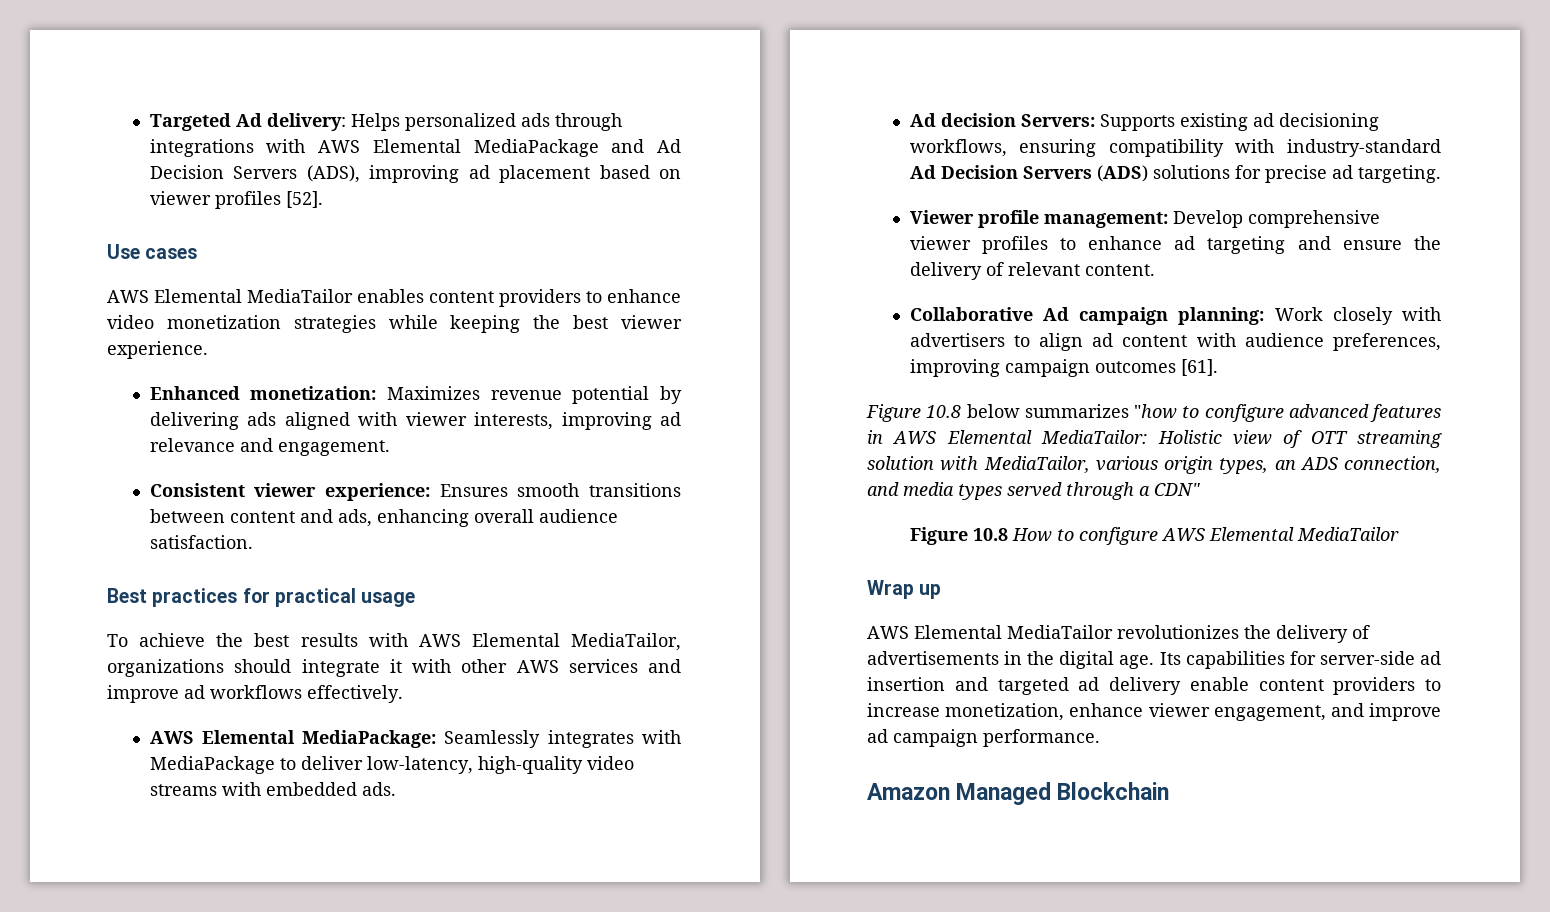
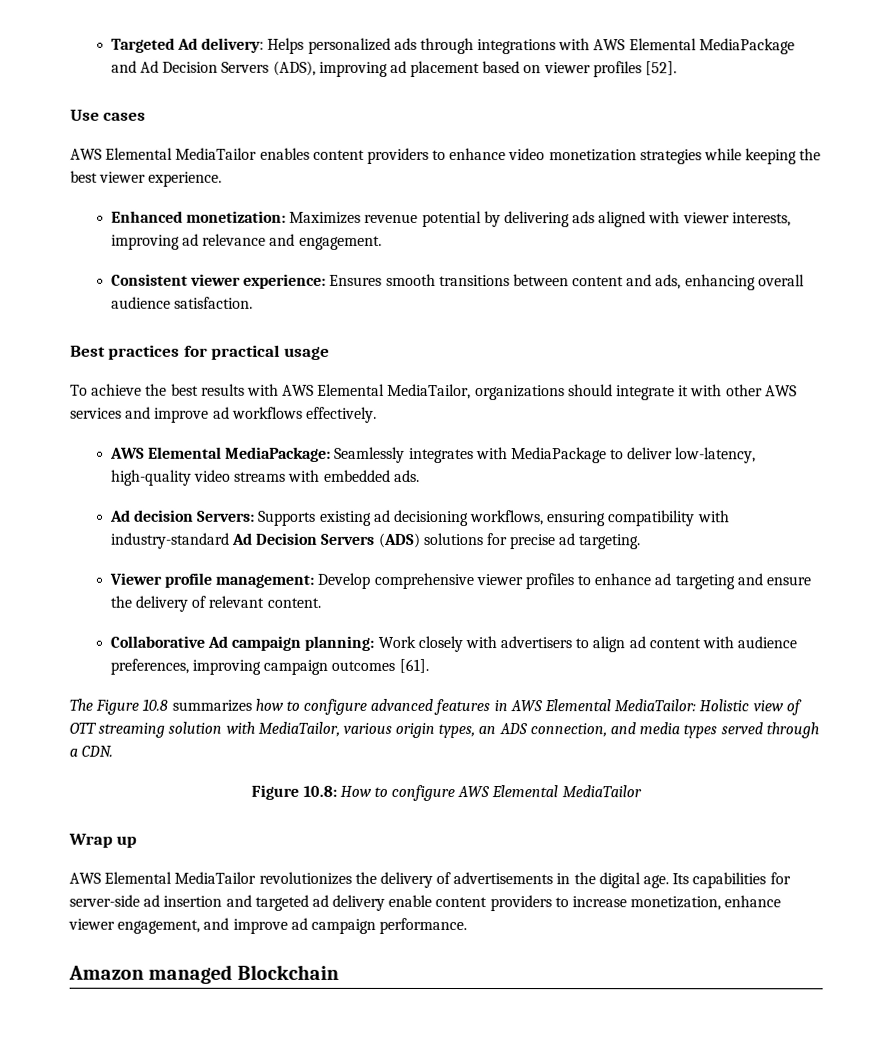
[866,404,1177,422] Figure 10.8 below summarizes "how -> [69,698,284,715] The Figure 10.8 summarizes how
[1154,483,1201,496] [910,527,1008,545] CDN" // Figure 10.8 -> [81,745,114,757] [251,784,337,800] CDN. // Figure 10.8:
[956,782,1052,805] Managed -> [148,964,233,984] managed

